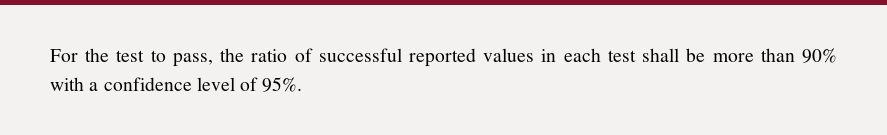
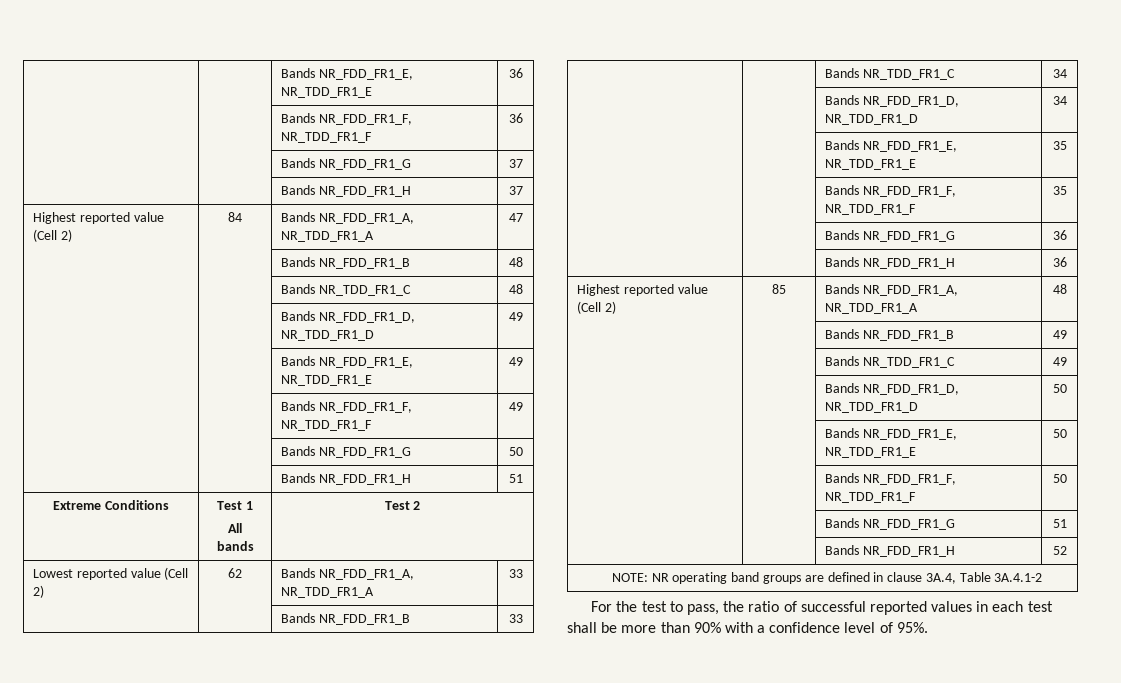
(50, 55) none -> [281,68,413,80] [281,87,373,98] [508,68,523,78] [281,113,412,125] [281,132,373,143] [508,113,523,123] [281,158,411,170] [508,159,523,168] [281,185,411,197] [508,186,523,195] [33,212,164,224] [33,229,72,242] [228,212,242,222] [281,212,414,224] [281,231,375,242] [508,213,523,222] [281,257,410,269] [508,257,523,267] [281,284,411,296] [508,284,523,294] [281,311,415,323] [281,330,375,341] [508,312,523,321] [281,356,413,368] [281,375,373,386] [508,357,523,366] [281,401,412,413] [281,420,373,431] [508,402,523,411] [281,446,411,458] [508,447,523,456] [281,473,411,485] [508,474,523,483] [53,500,169,510] [217,501,253,510] [228,523,242,533] [216,541,254,551] [384,501,421,510] [33,567,189,580] [33,585,45,598] [228,568,242,578] [281,568,414,580] [281,587,375,598] [508,569,523,578] [281,613,410,625] [508,614,523,623] [825,68,955,80] [1052,69,1067,78] [825,95,959,107] [825,114,919,125] [1052,96,1067,105] [825,140,957,152] [825,159,917,170] [1052,141,1067,150] [825,185,956,197] [825,204,917,215] [1052,186,1067,195] [825,230,955,242] [1052,230,1067,240] [825,257,955,269] [1052,257,1067,267] [577,284,708,296] [577,301,616,314] [772,284,786,294] [825,284,958,296] [825,303,919,314] [1052,284,1067,294] [825,329,954,341] [1052,330,1067,339] [825,356,955,368] [1052,357,1067,366] [825,383,959,395] [825,402,919,413] [1052,384,1067,393] [825,428,957,440] [825,447,917,458] [1052,429,1067,438] [825,473,956,485] [825,492,917,503] [1052,474,1067,483] [825,518,955,530] [1052,519,1067,528] [825,545,955,557] [1052,546,1067,555] [611,572,1043,584] | | Bands NR_FDD_FR1_E, NR_TDD_FR1_E | 36 // | | Bands NR_FDD_FR1_F, NR_TDD_FR1_F | 36 // | | Bands NR_FDD_FR1_G | 37 // | | Bands NR_FDD_FR1_H | 37 // Highest reported value (Cell 2) | 84 | Bands NR_FDD_FR1_A, NR_TDD_FR1_A | 47 // | | Bands NR_FDD_FR1_B | 48 // | | Bands NR_TDD_FR1_C | 48 // | | Bands NR_FDD_FR1_D, NR_TDD_FR1_D | 49 // | | Bands NR_FDD_FR1_E, NR_TDD_FR1_E | 49 // | | Bands NR_FDD_FR1_F, NR_TDD_FR1_F | 49 // | | Bands NR_FDD_FR1_G | 50 // | | Bands NR_FDD_FR1_H | 51 // Extreme Conditions | Test 1 // All bands | Test 2 // Lowest reported value (Cell 2) | 62 | Bands NR_FDD_FR1_A, NR_TDD_FR1_A | 33 // | | Bands NR_FDD_FR1_B | 33 // | | Bands NR_TDD_FR1_C | 34 // | | Bands NR_FDD_FR1_D, NR_TDD_FR1_D | 34 // | | Bands NR_FDD_FR1_E, NR_TDD_FR1_E | 35 // | | Bands NR_FDD_FR1_F, NR_TDD_FR1_F | 35 // | | Bands NR_FDD_FR1_G | 36 // | | Bands NR_FDD_FR1_H | 36 // Highest reported value (Cell 2) | 85 | Bands NR_FDD_FR1_A, NR_TDD_FR1_A | 48 // | | Bands NR_FDD_FR1_B | 49 // | | Bands NR_TDD_FR1_C | 49 // | | Bands NR_FDD_FR1_D, NR_TDD_FR1_D | 50 // | | Bands NR_FDD_FR1_E, NR_TDD_FR1_E | 50 // | | Bands NR_FDD_FR1_F, NR_TDD_FR1_F | 50 // | | Bands NR_FDD_FR1_G | 51 // | | Bands NR_FDD_FR1_H | 52 // NOTE: NR operating band groups are defined in clause 3A.4, Table 3A.4.1-2 //

